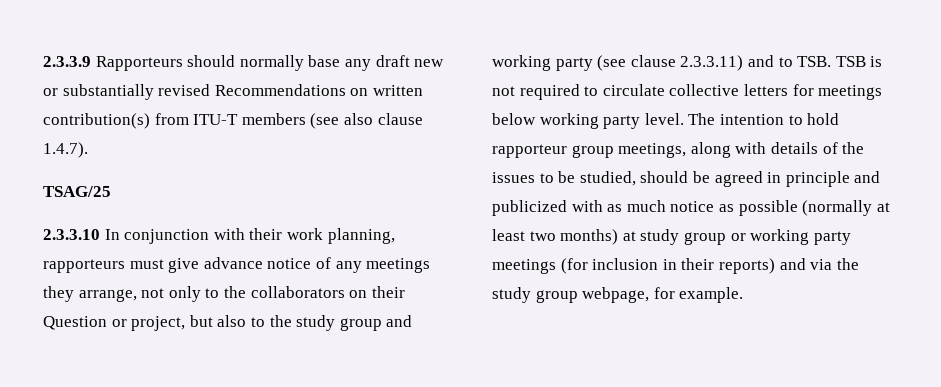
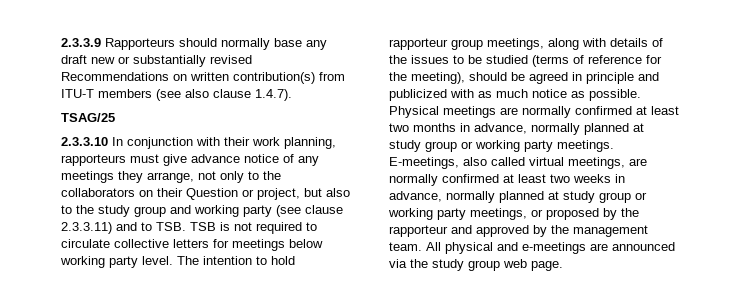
[579,171,636,186] studied, -> [486,55,662,67] [389,72,465,84] studied (terms of reference for the meeting),
[738,200,890,216] [492,229,851,245] [492,258,806,274] possible (normally at least two months) at study group or working party meetings (for inclusion in their reports) and -> [589,89,641,101] [389,106,679,118] [389,123,644,135] [389,140,614,152] [389,157,647,169] [389,174,625,186] [389,191,647,203] [388,208,639,220] [389,225,648,237] [389,242,675,254] possible. Physical meetings are normally confirmed at least two months in advance, normally planned at study group or working party meetings. E-meetings, also called virtual meetings, are normally confirmed at least two weeks in advance, normally planned at study group or working party meetings, or proposed by the rapporteur and approved by the management team. All physical and e-meetings are announced
[582,287,744,303] webpage, for example. -> [503,259,563,271] web page.

